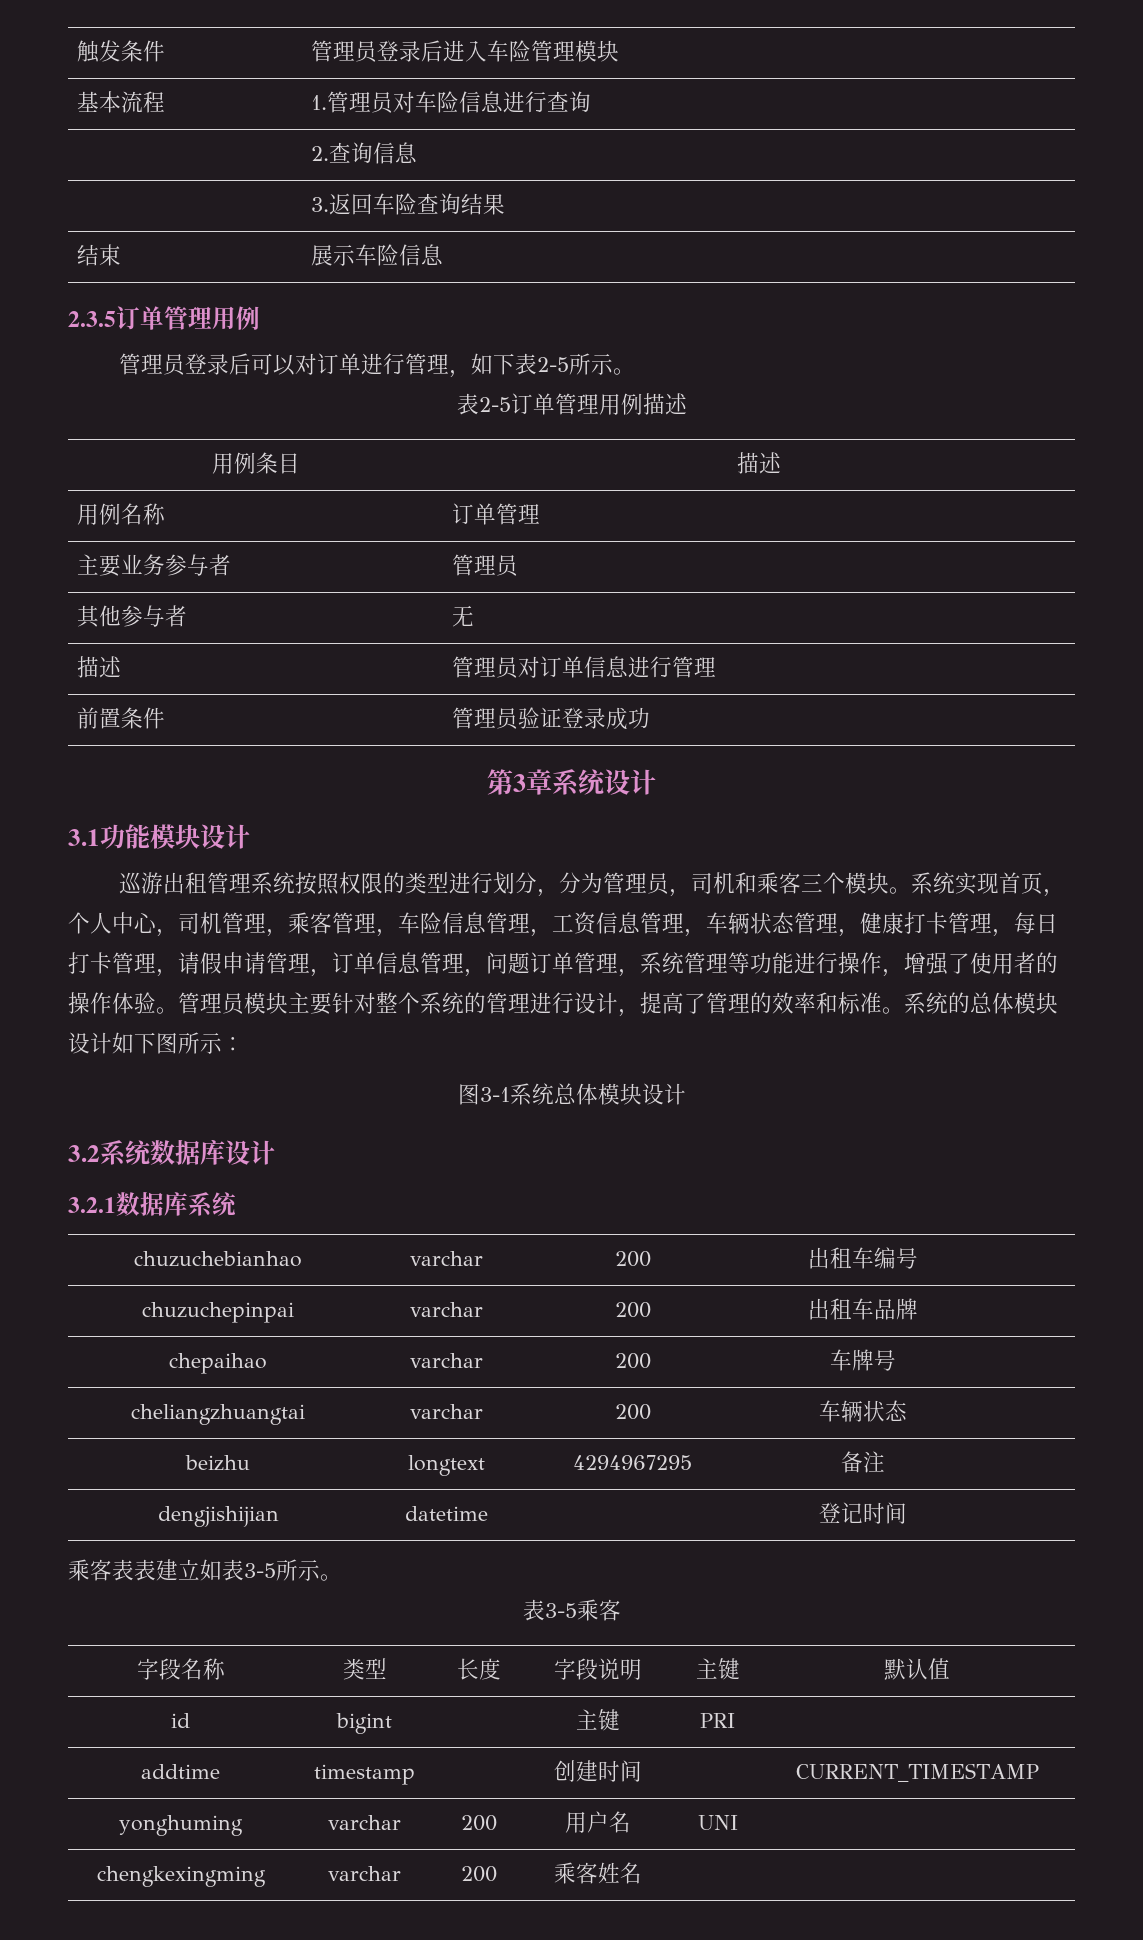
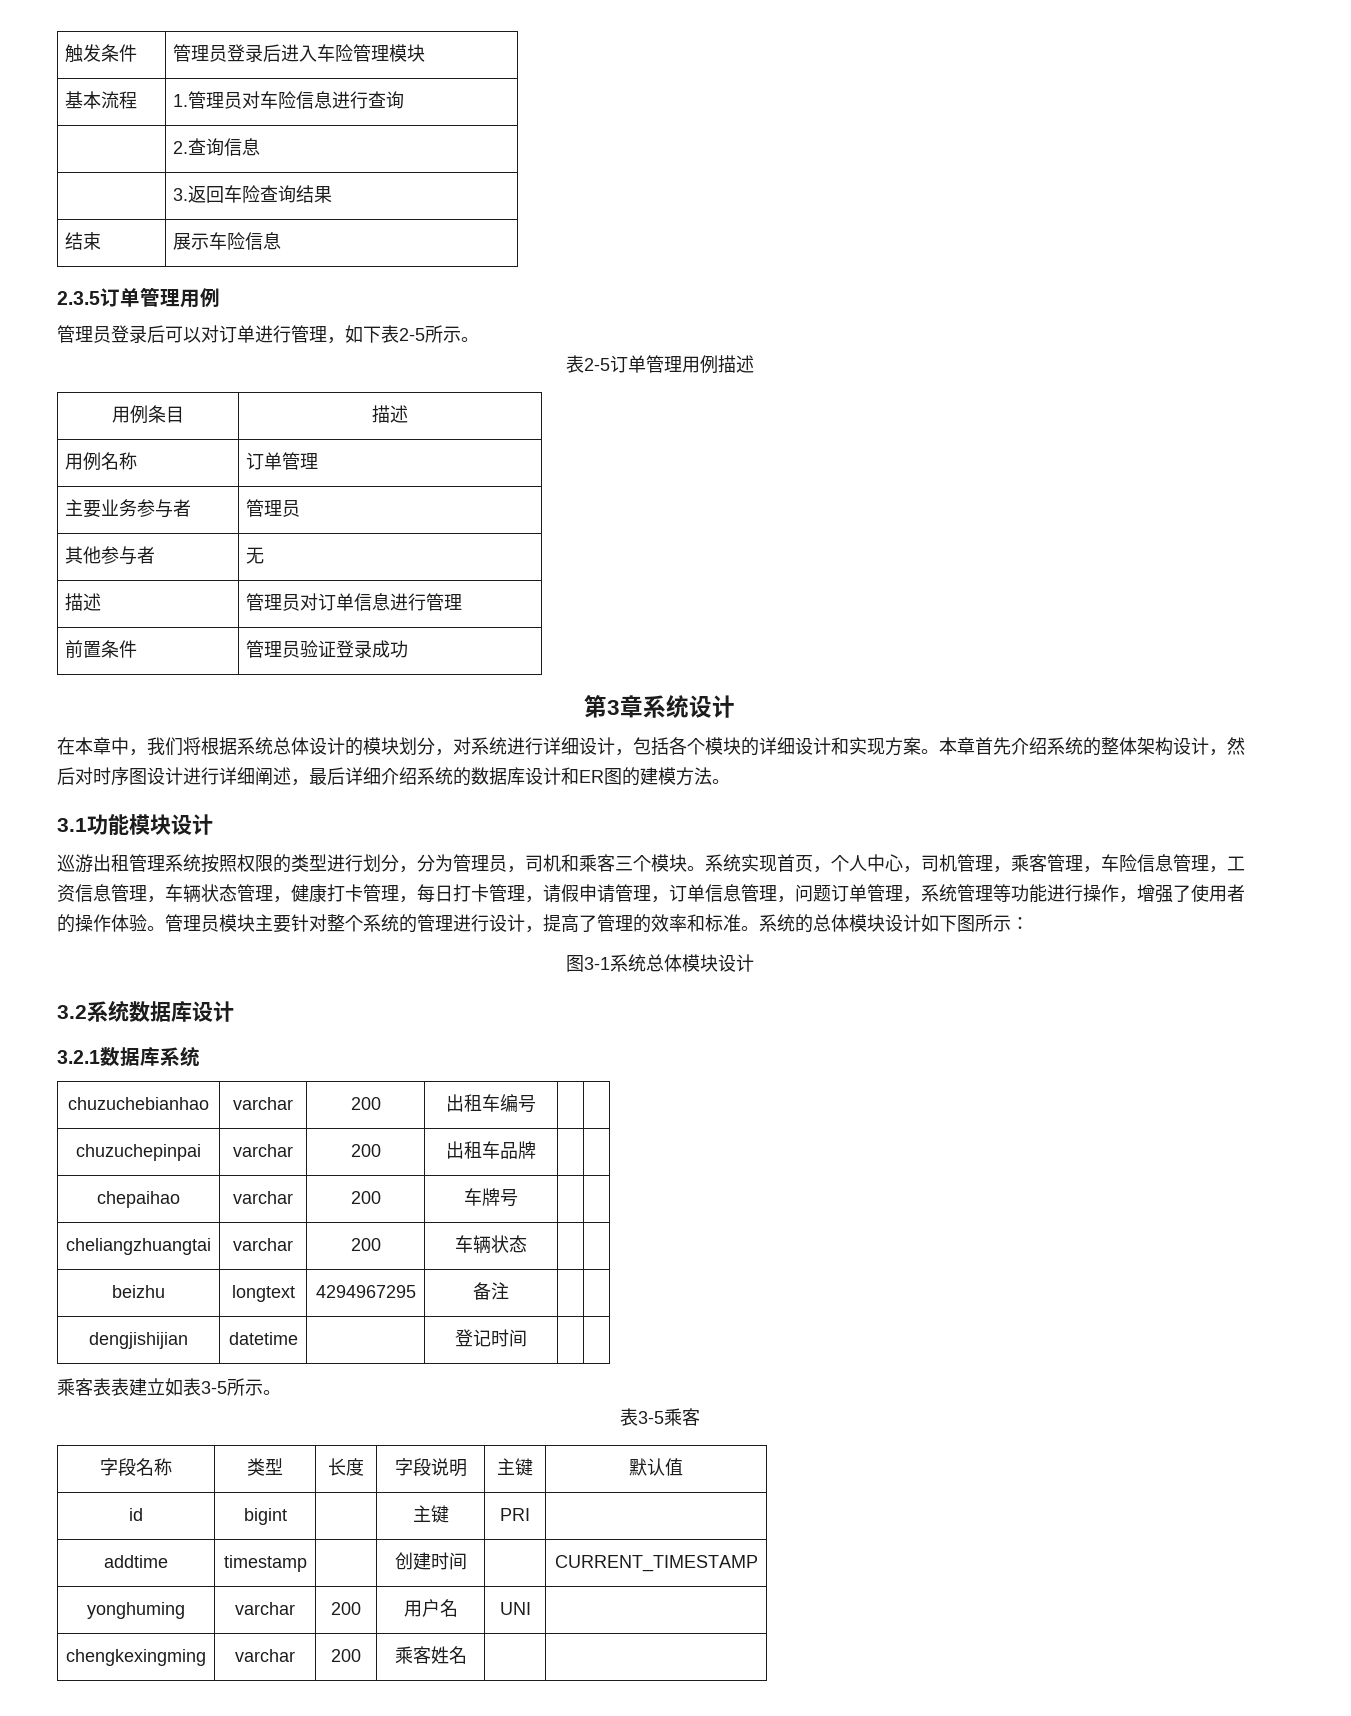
(656, 782) none -> [57,737,1245,756] [57,767,730,786] // 在本章中，我们将根据系统总体设计的模块划分，对系统进行详细设计，包括各个模块的详细设计和实现方案。本章首先介绍系统的整体架构设计，然后对时序图设计进行详细阐述，最后详细介绍系统的数据库设计和ER图的建模方法。

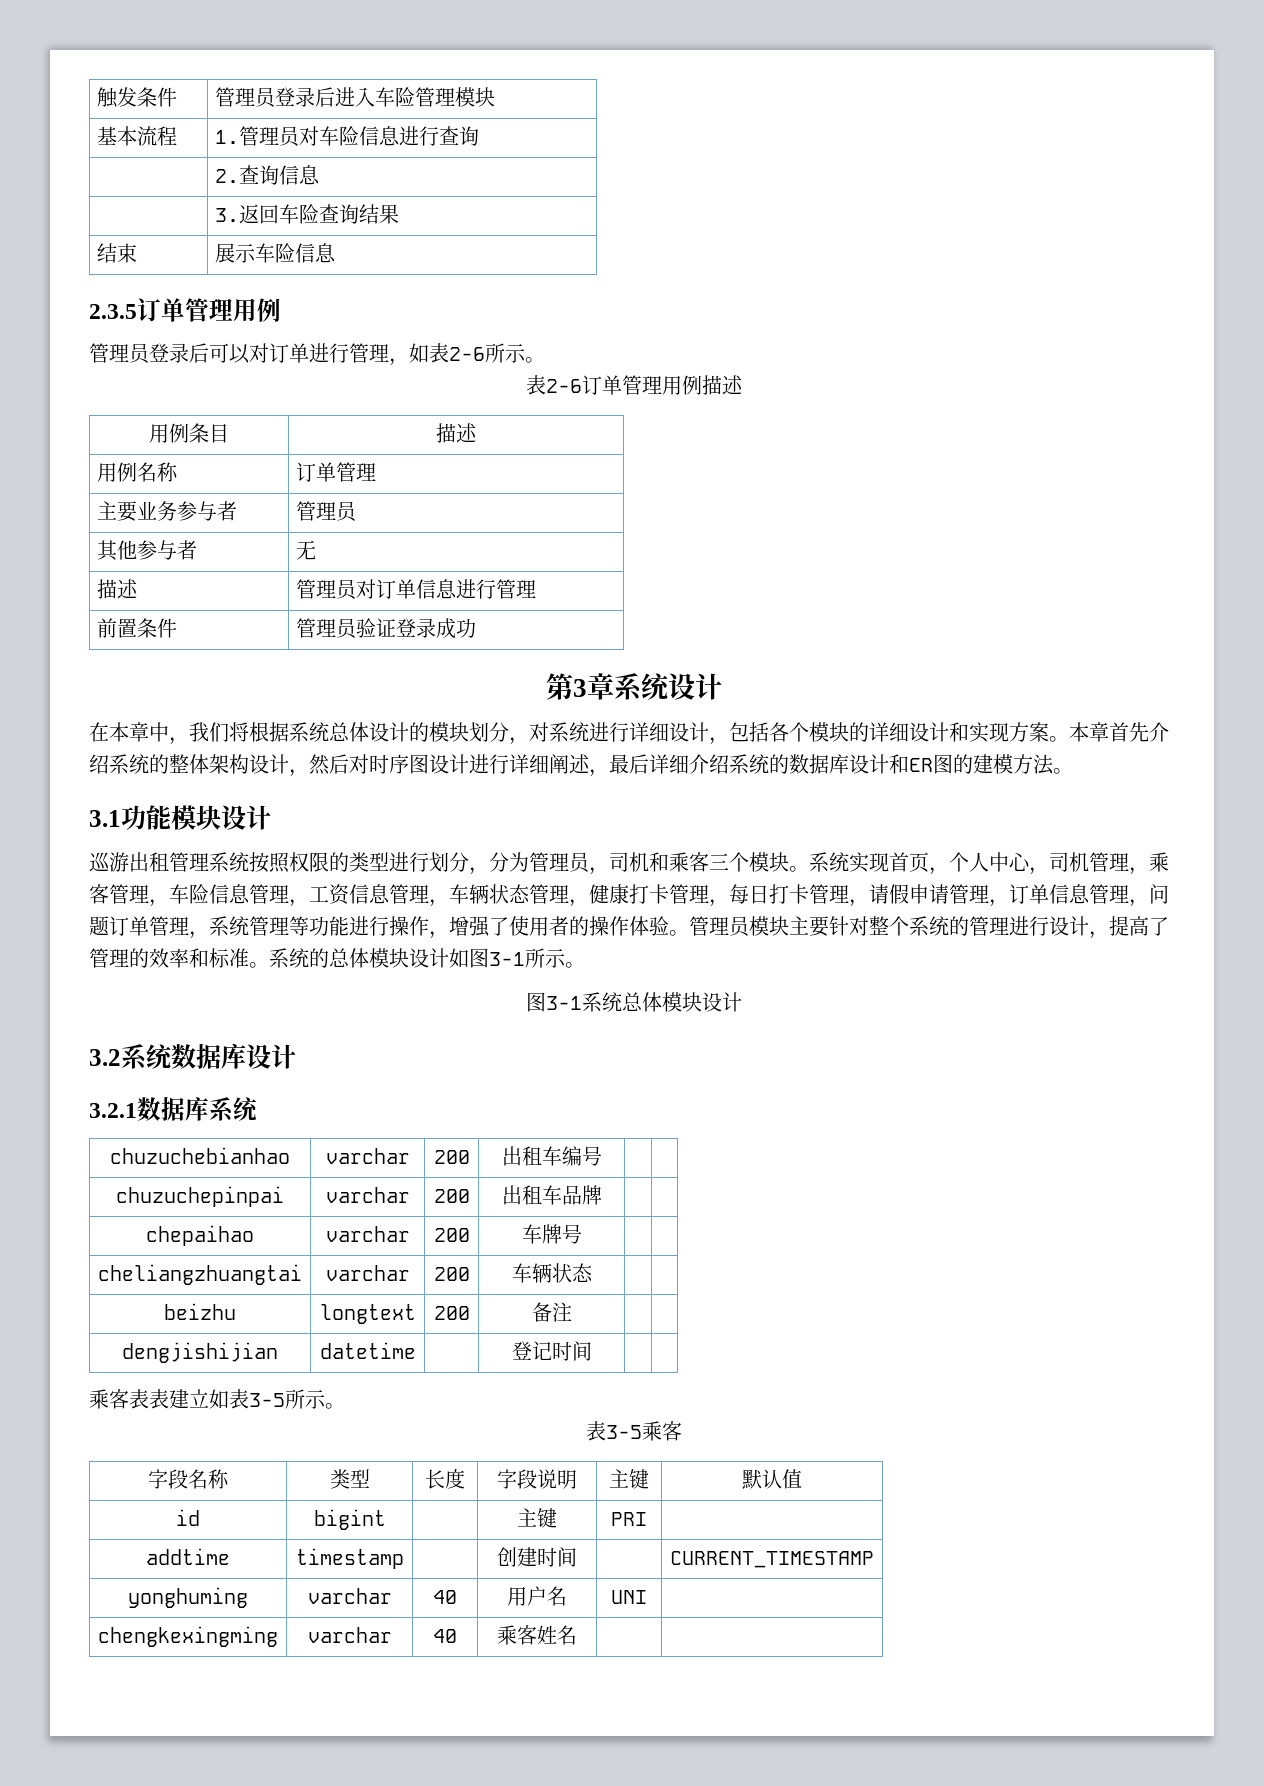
[363,325,479,343] [565,355,610,373] 下表2-5所示。 // 表2-5 -> [429,343,545,363] [526,375,582,395] 表2-6所示。 // 表2-6
[939,914,1029,932] 下图所示： -> [469,948,585,968] 图3-1所示。
[315,1285,416,1298] 4294967295 -> [433,1306,470,1320] 200
[331,1602,361,1615] 200 -> [433,1590,457,1604] 40
[331,1649,361,1662] 200 -> [433,1629,457,1643] 40

